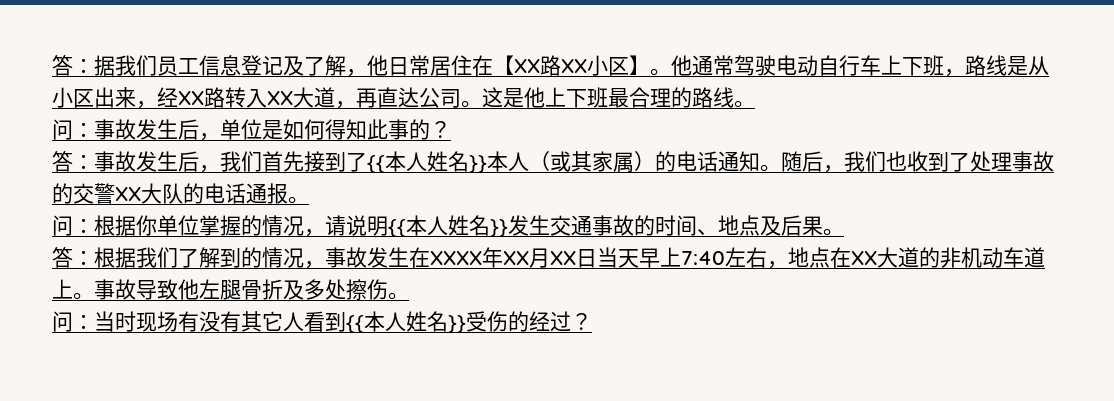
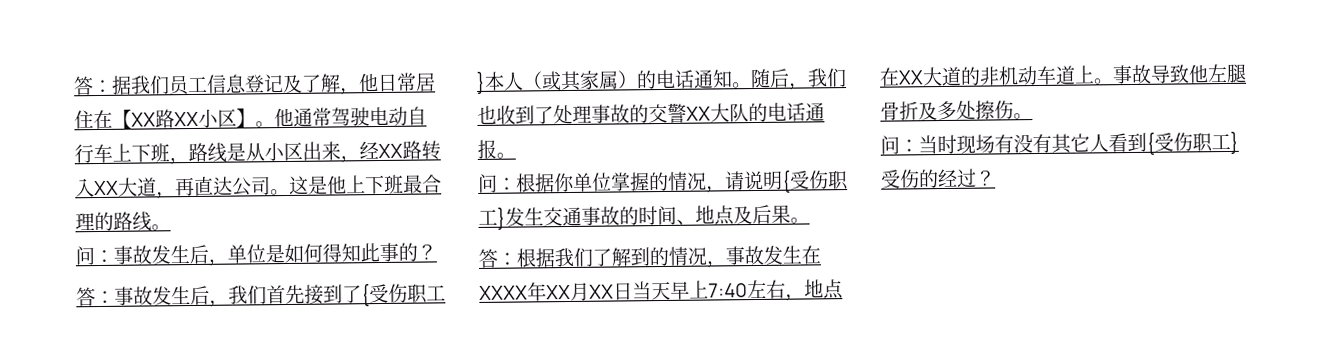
[367,151,487,173] {{本人姓名}} -> [361,283,446,307] [476,70,486,94] {受伤职工}
[388,215,508,237] {{本人姓名}} -> [781,169,849,193] [478,206,506,230] {受伤职工}
[346,311,466,333] {{本人姓名}} -> [1146,130,1239,155] {受伤职工}

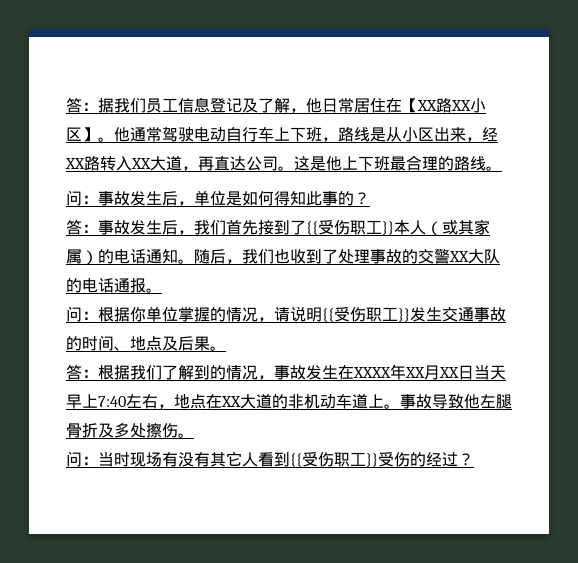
[361,283,446,307] [476,70,486,94] {受伤职工} -> [306,220,394,235] {{受伤职工}}
[781,169,849,193] [478,206,506,230] {受伤职工} -> [322,307,410,322] {{受伤职工}}
[1146,130,1239,155] {受伤职工} -> [290,452,378,467] {{受伤职工}}

